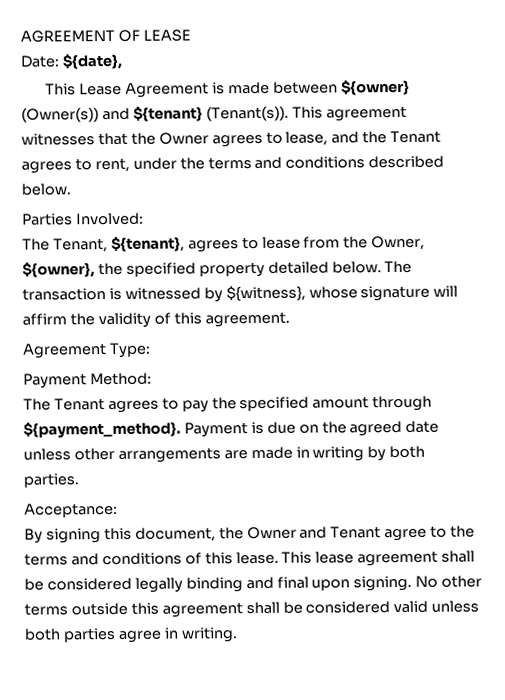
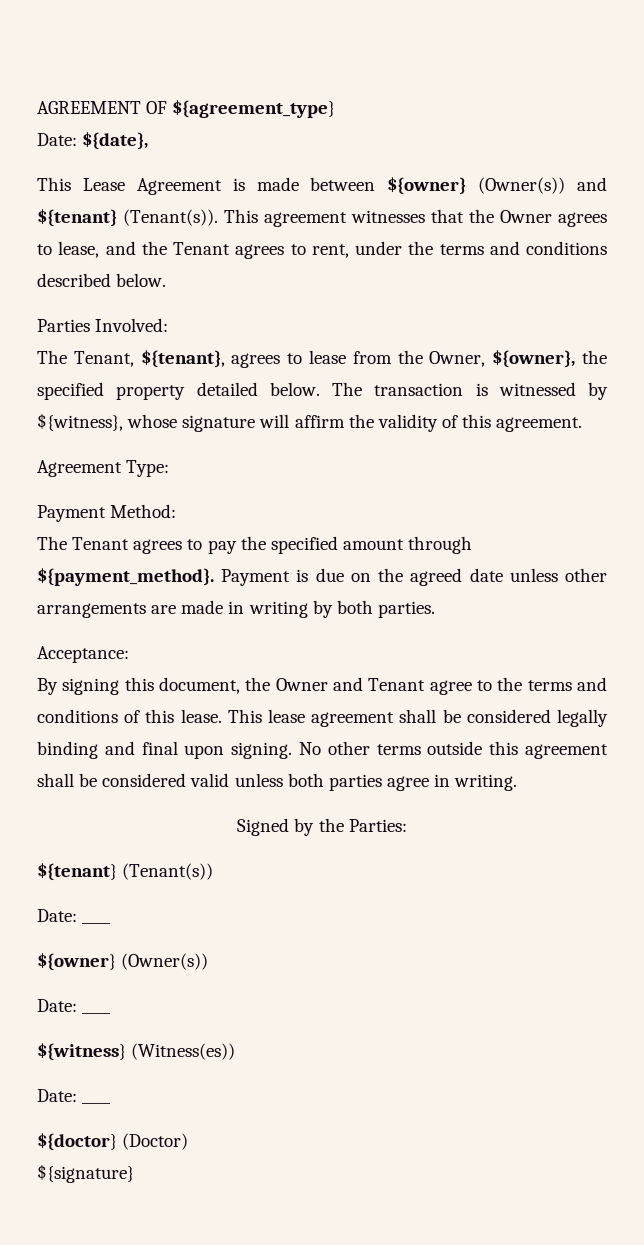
[142,29,191,42] LEASE -> [172,100,336,118] ${agreement_type}
(238, 635) none -> [237,818,407,836] [37,863,214,881] [37,909,77,922] [82,922,112,924] [37,953,209,971] [37,999,77,1012] [82,1012,112,1014] [37,1043,236,1061] [37,1089,77,1102] [82,1102,112,1104] [37,1133,189,1151] [37,1164,134,1183] // Signed by the Parties: // ${tenant} (Tenant(s)) // Date: ____ // ${owner} (Owner(s)) // Date: ____ // ${witness} (Witness(es)) // Date: ____ // ${doctor} (Doctor) // ${signature}

